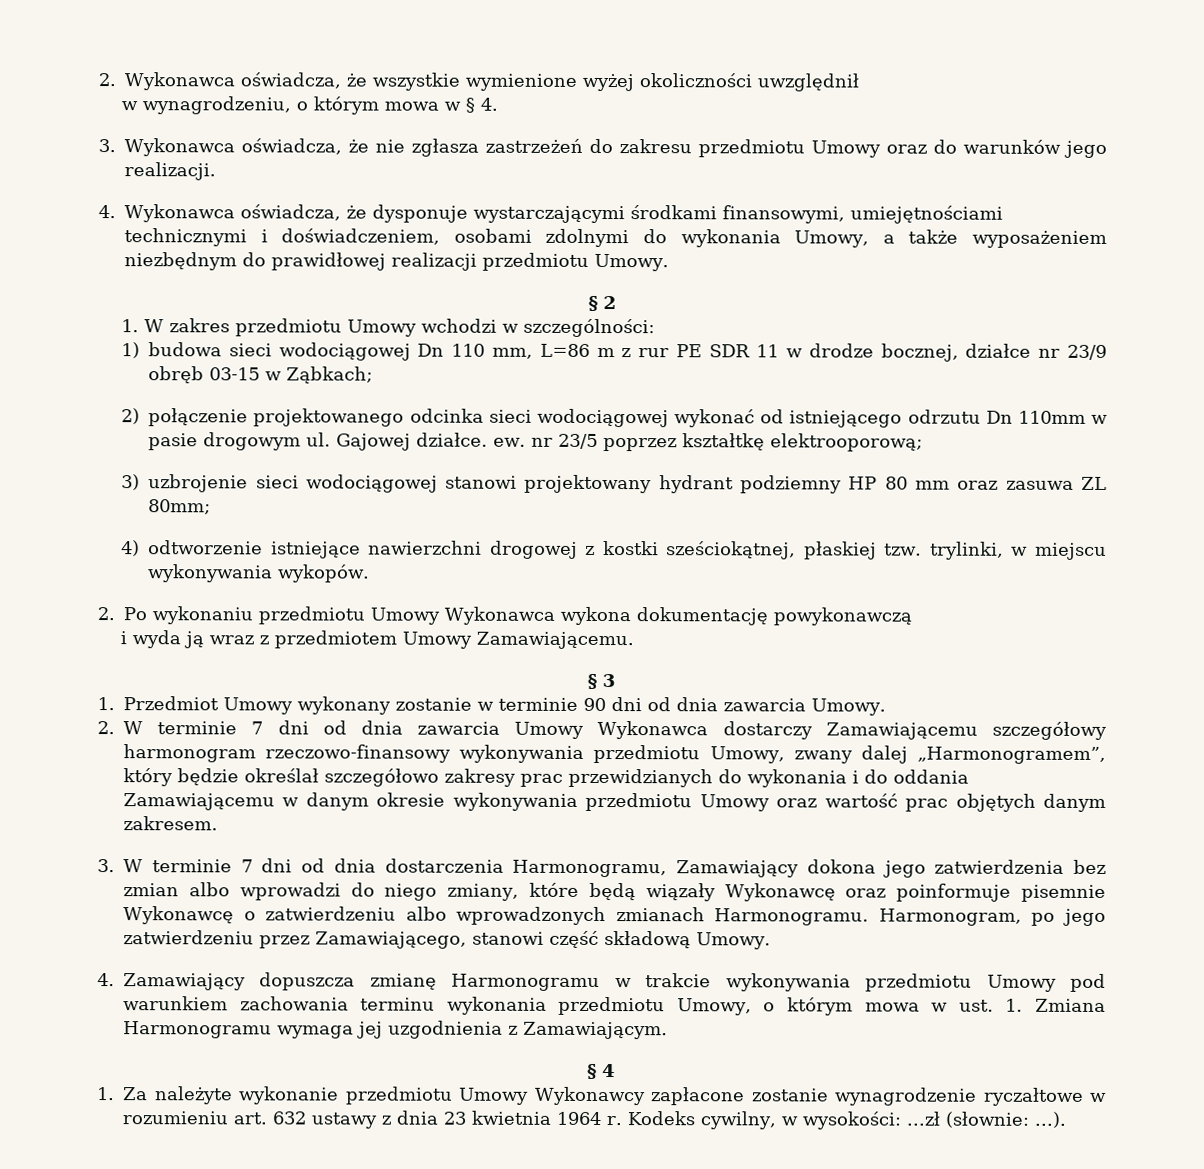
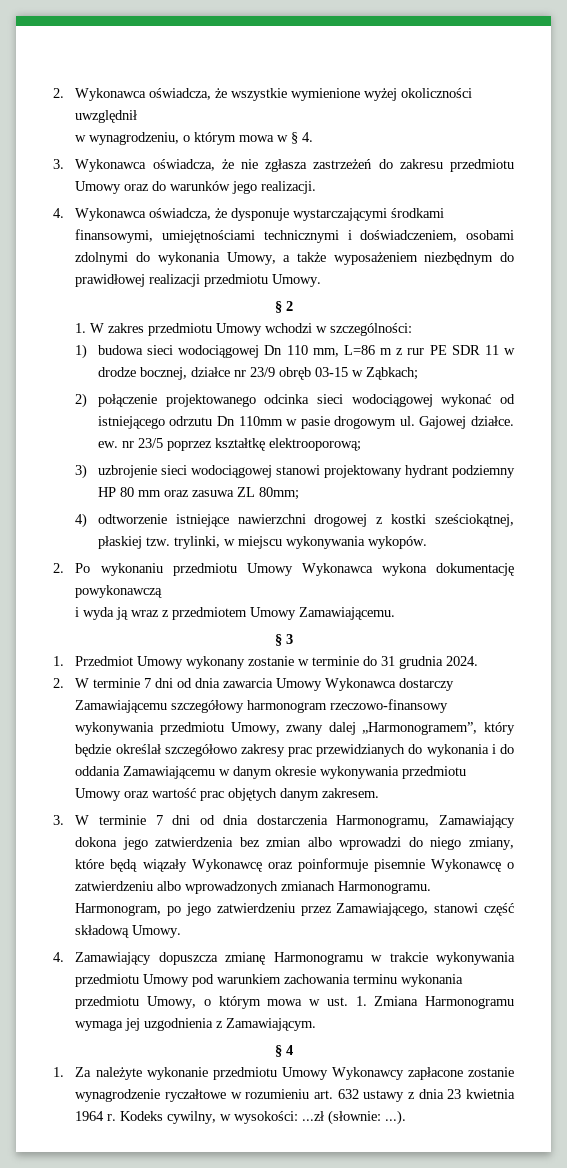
[583,697,886,716] 90 dni od dnia zawarcia Umowy. -> [363,656,479,669] do 31 grudnia 2024.

